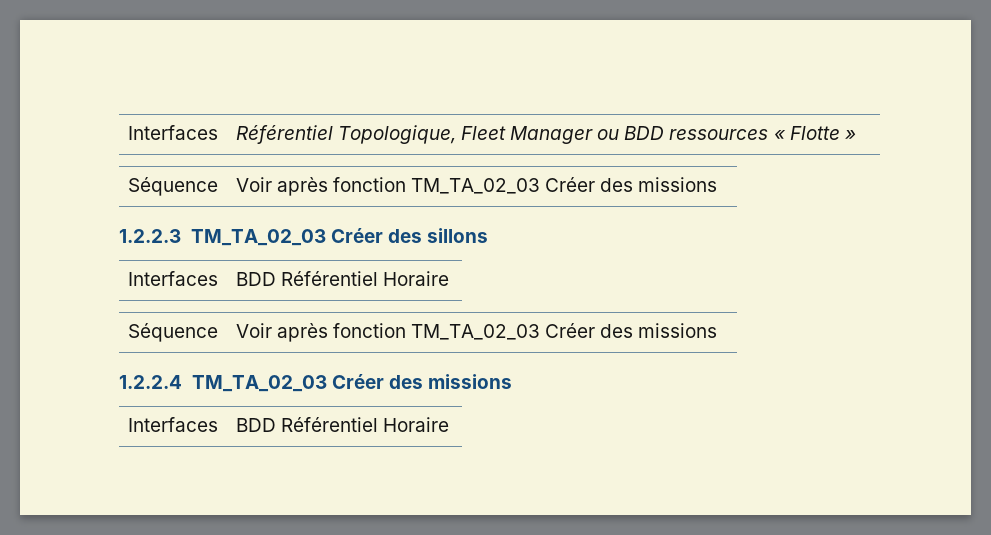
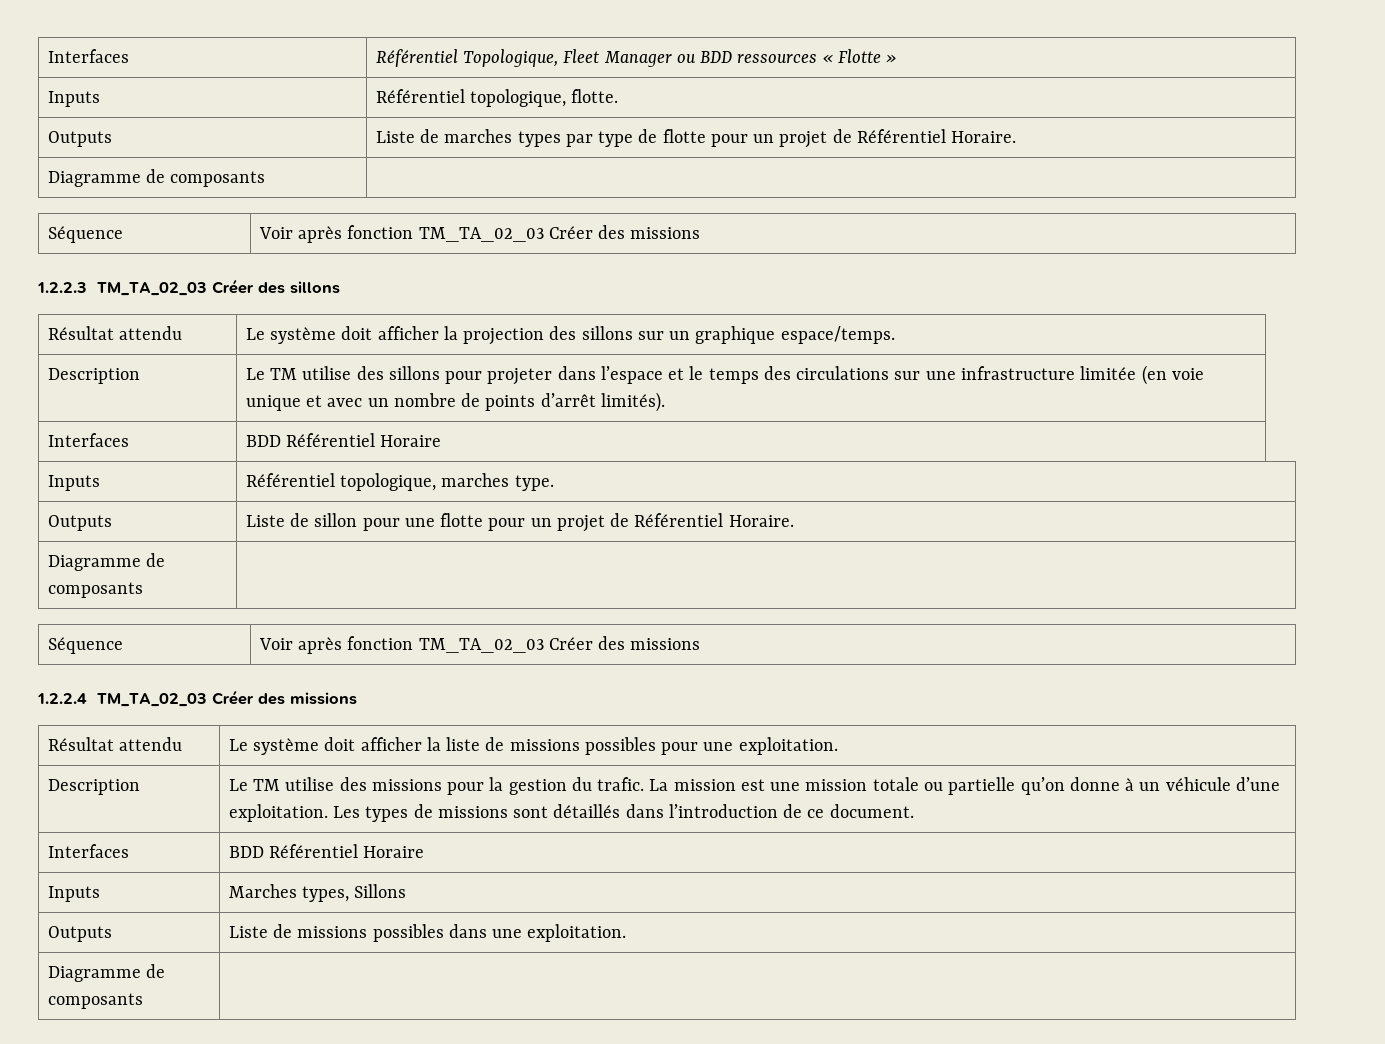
(856, 135) none -> [47,91,100,107] [375,89,619,107] [47,131,112,147] [375,129,1017,148] [47,169,266,187] // Inputs | Référentiel topologique, flotte. // Outputs | Liste de marches types par type de flotte pour un projet de Référentiel Horaire. // Diagramme de composants |
[127,271,218,286] [235,271,449,286] Interfaces | BDD Référentiel Horaire -> [47,326,183,340] [245,326,895,345] [47,368,140,384] [245,365,1204,385] [245,392,665,412] [47,433,129,447] [245,433,442,447] [47,475,100,491] [245,473,554,491] [47,515,112,531] [245,513,794,532] [47,553,166,571] [47,582,143,598] Résultat attendu | Le système doit afficher la projection des sillons sur un graphique espace/temps. // Description | Le TM utilise des sillons pour projeter dans l’espace et le temps des circulations sur une infrastructure limitée (en voie unique et avec un nombre de points d’arrêt limités). // Interfaces | BDD Référentiel Horaire // Inputs | Référentiel topologique, marches type. // Outputs | Liste de sillon pour une flotte pour un projet de Référentiel Horaire. // Diagramme de composants |
[127,417,218,432] [235,417,449,432] Interfaces | BDD Référentiel Horaire -> [47,737,183,751] [228,737,838,755] [47,779,140,795] [228,777,1280,795] [228,804,914,822] [47,844,129,858] [228,844,425,858] [47,886,100,902] [228,884,407,902] [47,926,112,942] [228,924,627,942] [47,964,166,982] [47,993,143,1009] Résultat attendu | Le système doit afficher la liste de missions possibles pour une exploitation. // Description | Le TM utilise des missions pour la gestion du trafic. La mission est une mission totale ou partielle qu’on donne à un véhicule d’une exploitation. Les types de missions sont détaillés dans l’introduction de ce document. // Interfaces | BDD Référentiel Horaire // Inputs | Marches types, Sillons // Outputs | Liste de missions possibles dans une exploitation. // Diagramme de composants |

